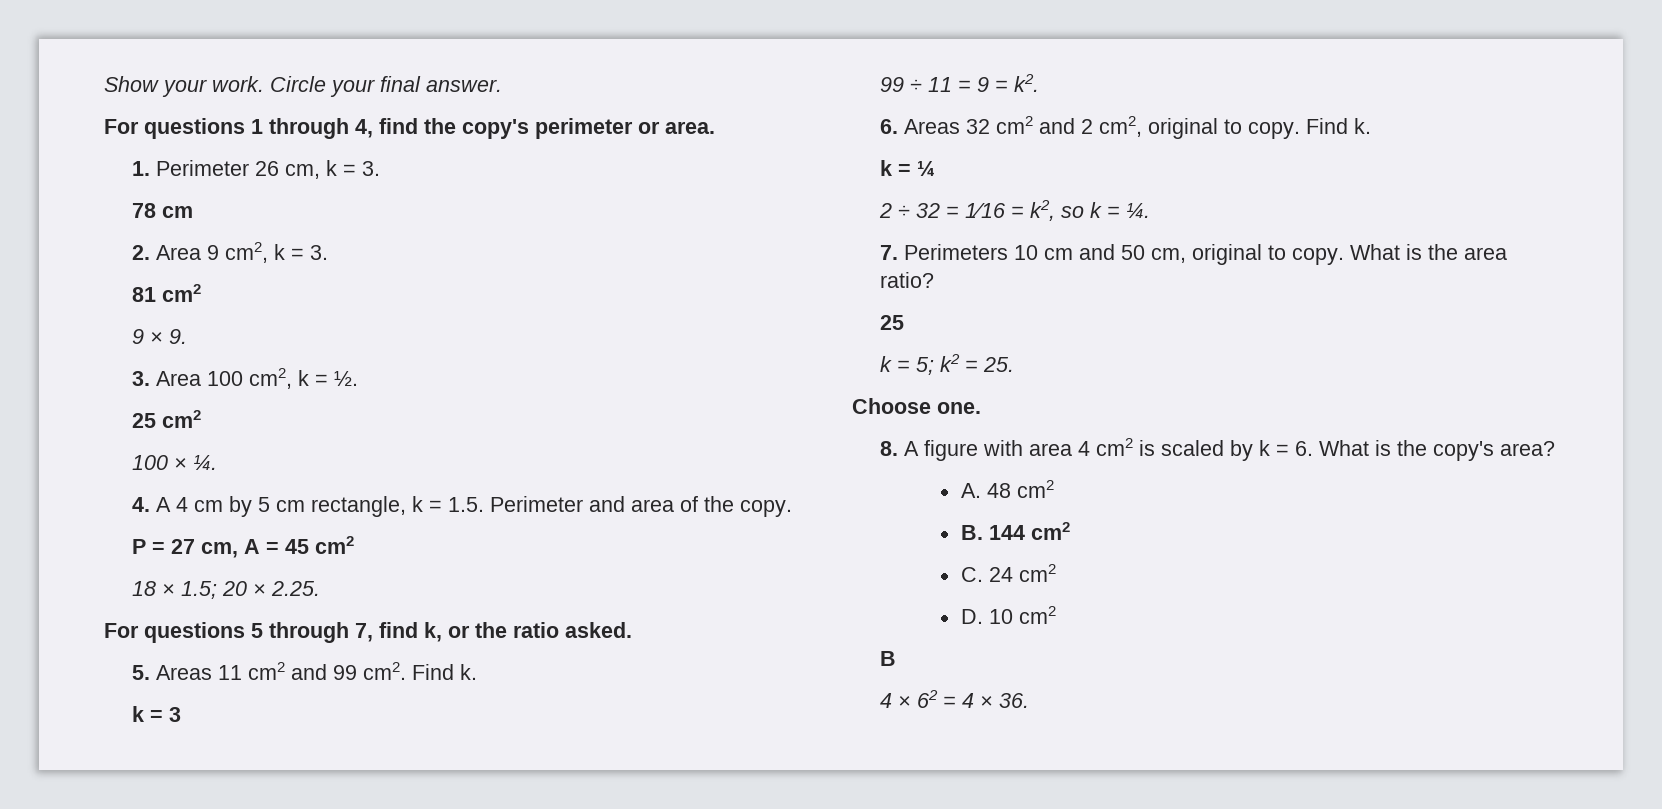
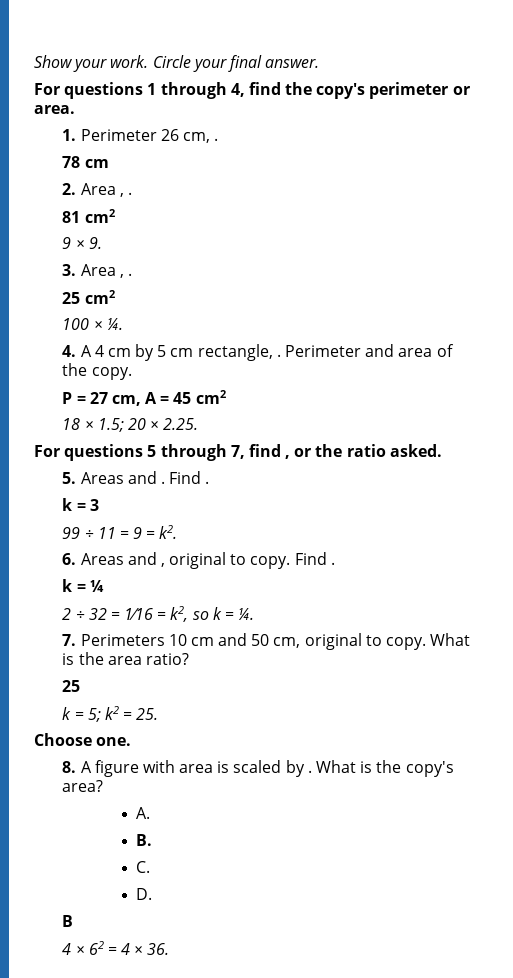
[326,160,381,176] k = 3. -> [214,138,219,141] .
[207,242,329,263] 9 cm2, k = 3. -> [119,192,132,197] , .
[207,368,359,389] 100 cm2, k = ½. -> [119,273,132,278] , .
[412,496,485,512] k = 1.5. -> [276,354,281,357] .
[424,622,442,642] k, -> [285,455,291,459] ,
[218,662,478,680] 11 cm2 and 99 cm2. Find k. -> [127,471,210,484] and . Find .
[966,116,1143,137] 32 cm2 and 2 cm2, -> [127,552,165,567] and ,
[1354,118,1372,134] k. -> [330,562,335,565] .
[1078,438,1134,456] 4 cm2 -> (214, 768) none
[1259,440,1314,456] k = 6. -> [307,770,312,773] .
[986,480,1054,498] 48 cm2 -> (151, 813) none
[988,522,1070,540] 144 cm2 -> (153, 840) none
[988,564,1056,582] 24 cm2 -> (151, 867) none
[988,606,1056,624] 10 cm2 -> (153, 894) none

